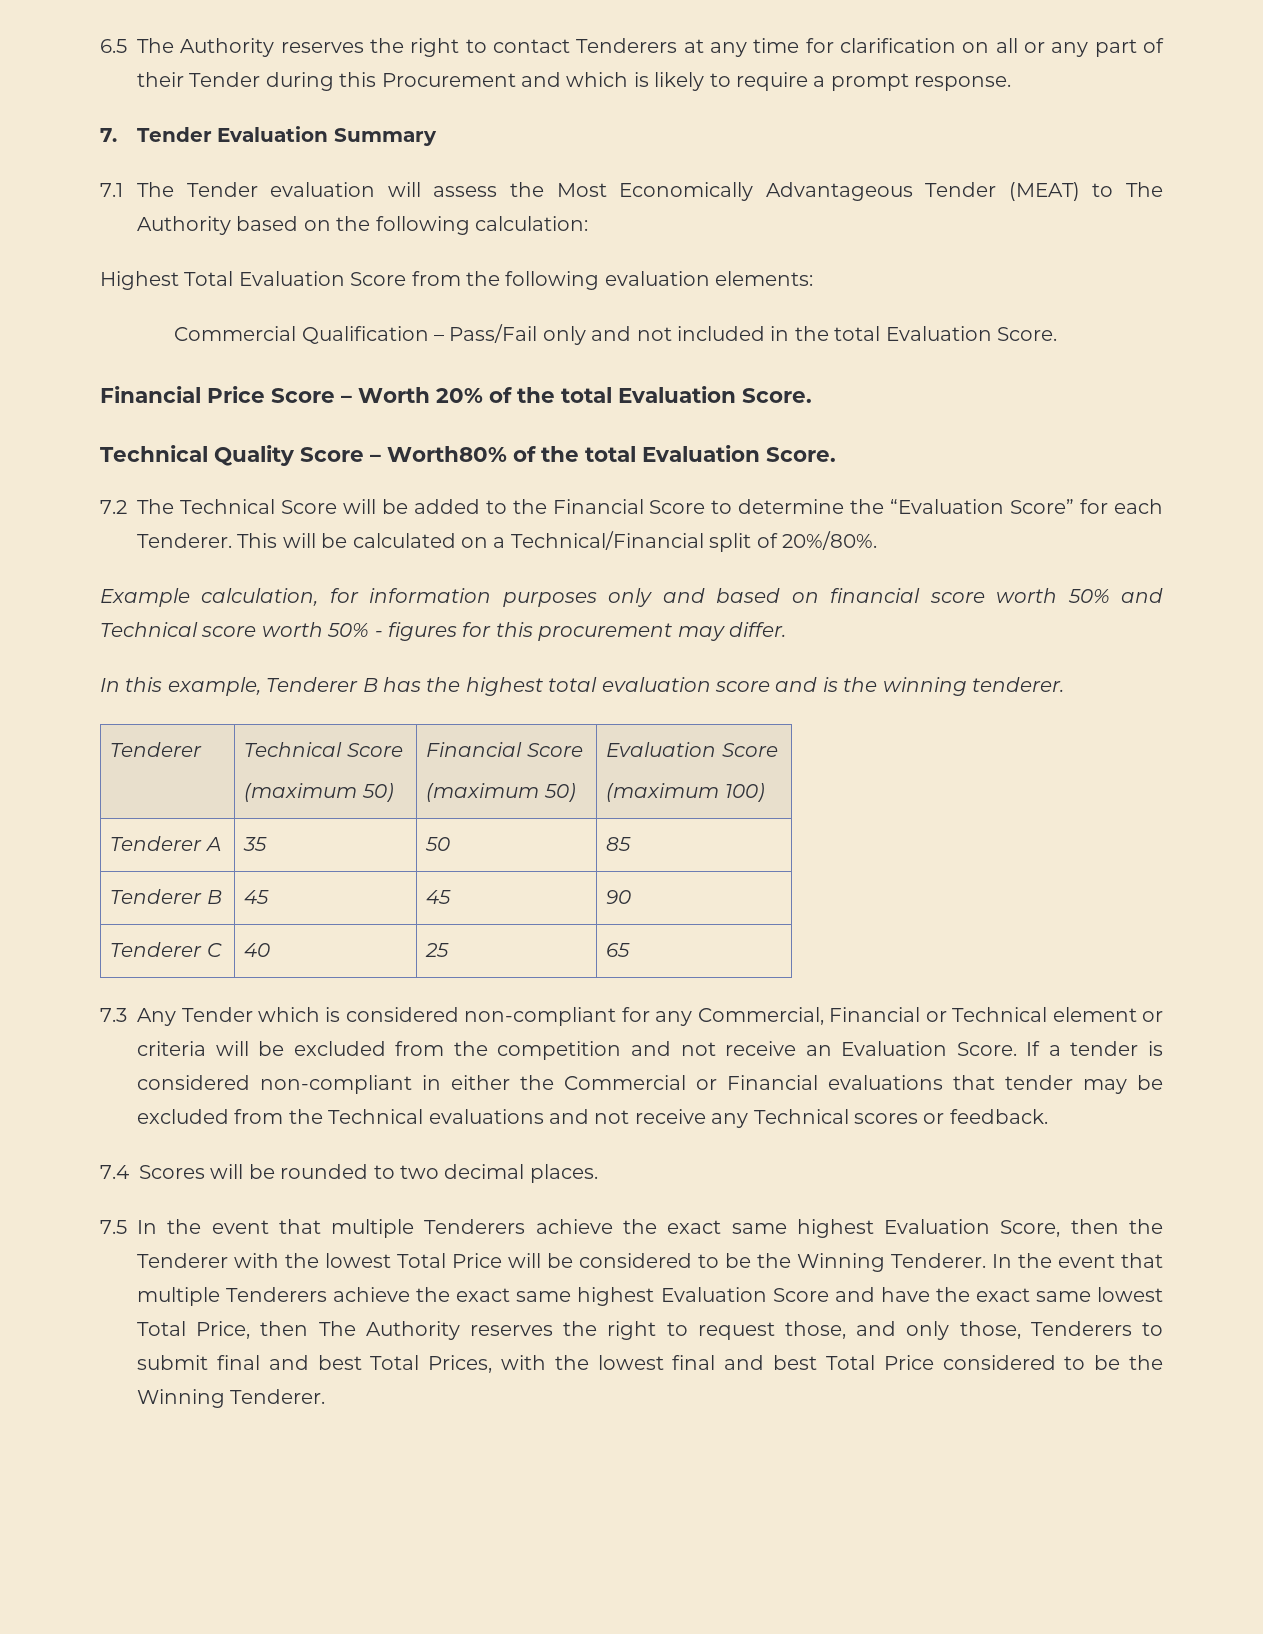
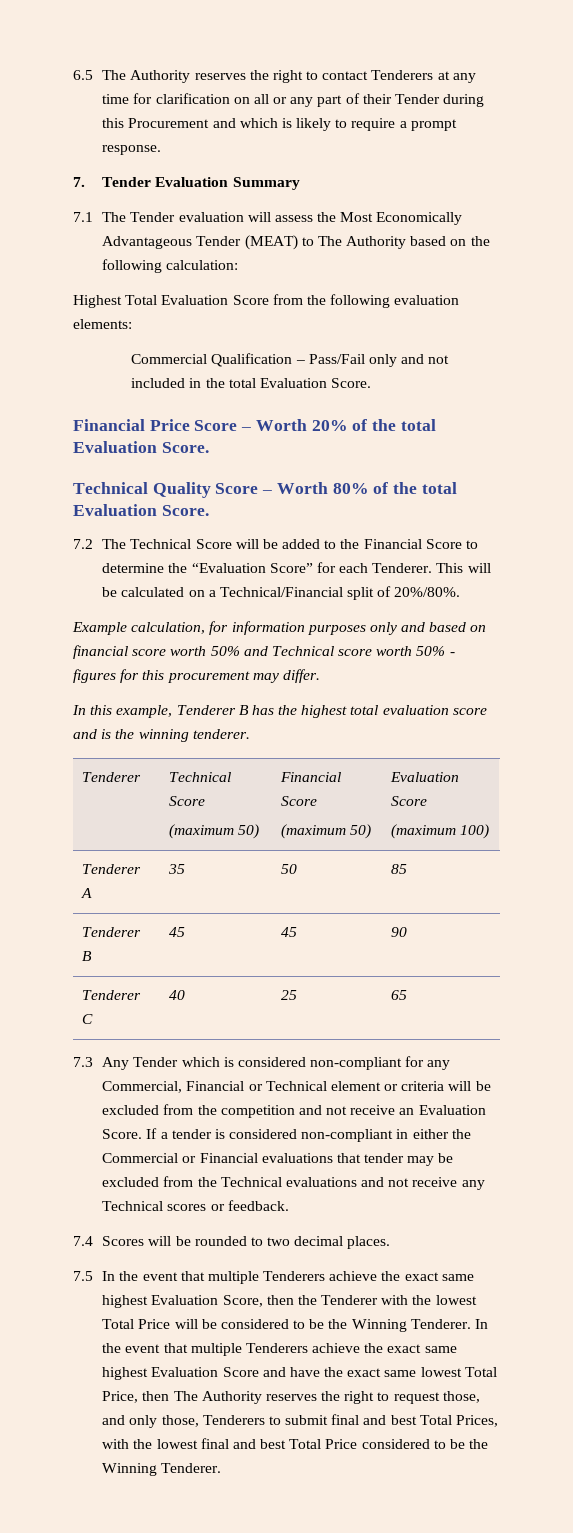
[387,446,507,462] Worth80% -> [276,482,369,494] Worth 80%

